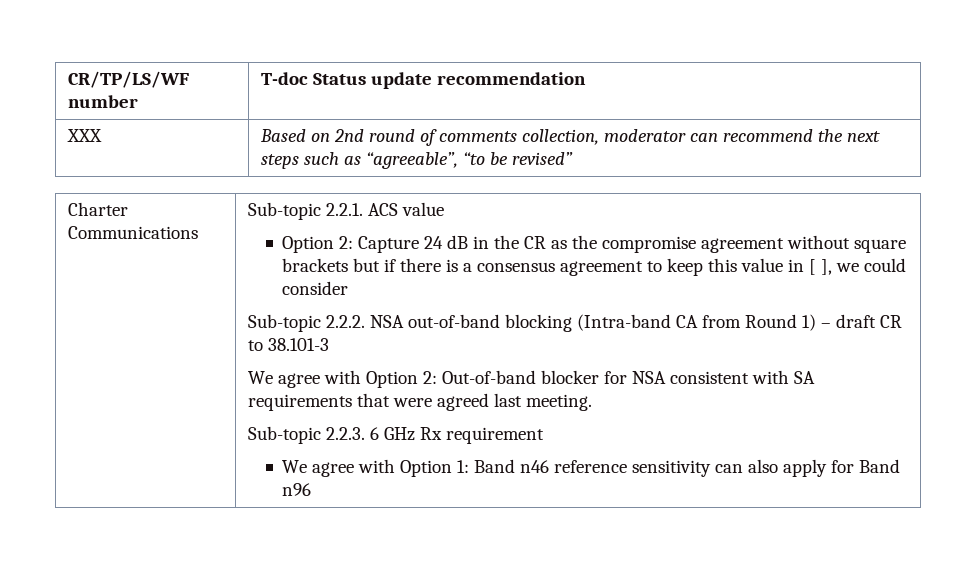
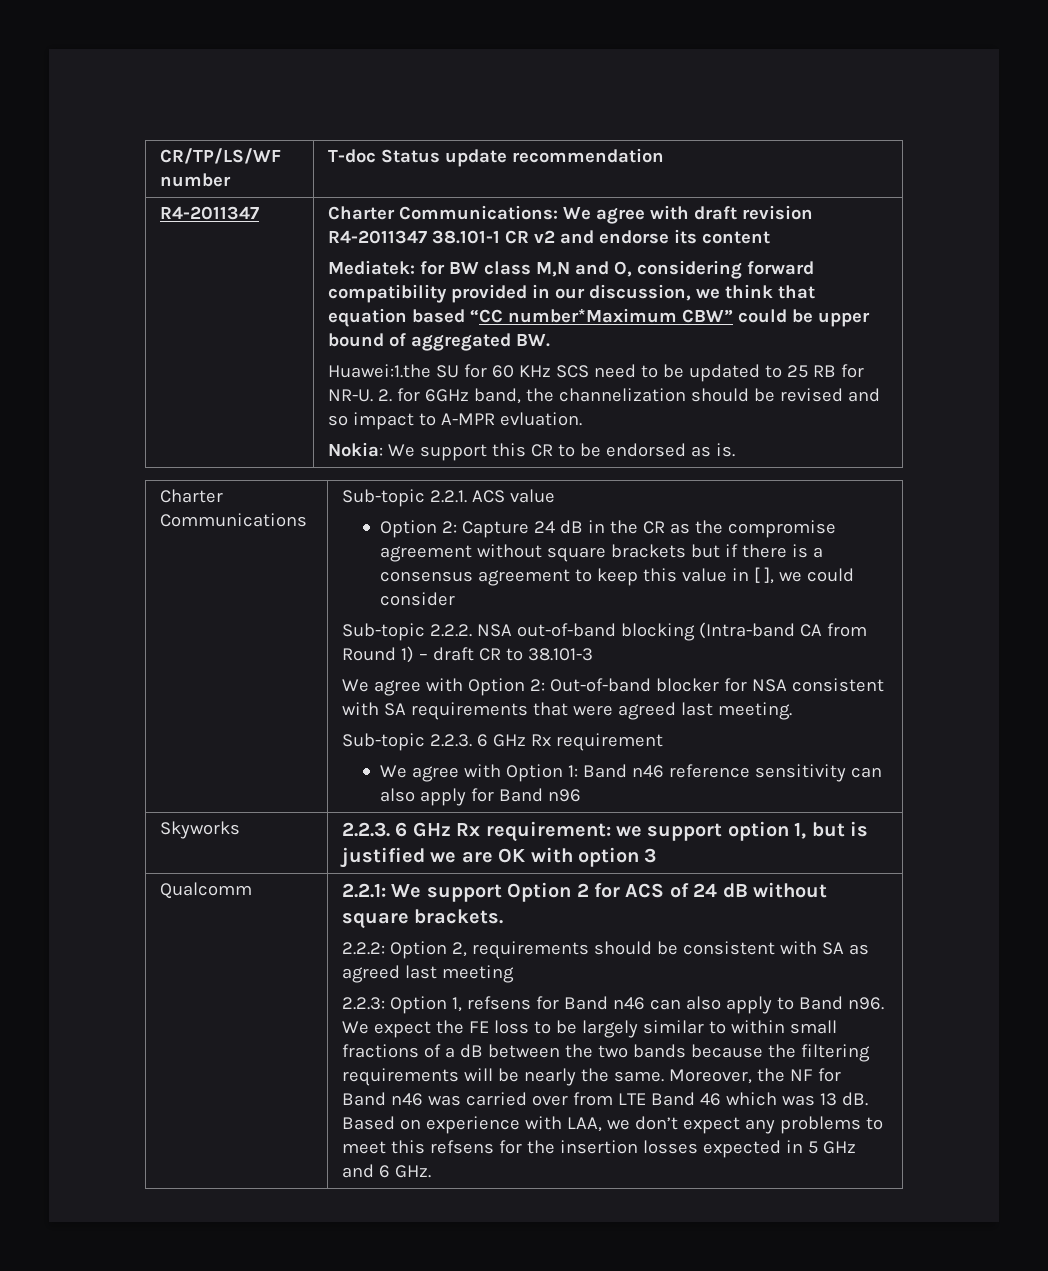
[66,129,102,142] [259,129,880,146] [260,152,573,169] XXX | Based on 2nd round of comments collection, moderator can recommend the next steps such as “agreeable”, “to be revised” -> [160,206,260,220] [328,205,814,224] [328,229,771,244] [328,260,815,279] [328,284,816,303] [328,308,871,327] [328,333,551,351] [328,364,865,382] [328,388,881,404] [328,412,583,430] [328,442,736,461] R4-2011347 | Charter Communications: We agree with draft revision R4-2011347 38.101-1 CR v2 and endorse its content // Mediatek: for BW class M,N and O, considering forward compatibility provided in our discussion, we think that equation based “CC number*Maximum CBW” could be upper bound of aggregated BW. // Huawei:1.the SU for 60 KHz SCS need to be updated to 25 RB for NR-U. 2. for 6GHz band, the channelization should be revised and so impact to A-MPR evluation. // Nokia: We support this CR to be endorsed as is.
(312, 489) none -> [160,821,241,839] [342,821,869,842] [340,847,657,868] [160,882,253,899] [342,882,828,902] [342,909,504,929] [342,941,870,959] [342,965,515,983] [342,996,885,1014] [342,1020,838,1038] [342,1044,871,1062] [342,1068,842,1086] [342,1092,869,1106] [342,1116,884,1134] [342,1140,857,1158] [342,1164,432,1178] // Skyworks | 2.2.3. 6 GHz Rx requirement: we support option 1, but is justified we are OK with option 3 // Qualcomm | 2.2.1: We support Option 2 for ACS of 24 dB without square brackets. // 2.2.2: Option 2, requirements should be consistent with SA as agreed last meeting // 2.2.3: Option 1, refsens for Band n46 can also apply to Band n96. We expect the FE loss to be largely similar to within small fractions of a dB between the two bands because the filtering requirements will be nearly the same. Moreover, the NF for Band n46 was carried over from LTE Band 46 which was 13 dB. Based on experience with LAA, we don’t expect any problems to meet this refsens for the insertion losses expected in 5 GHz and 6 GHz.

